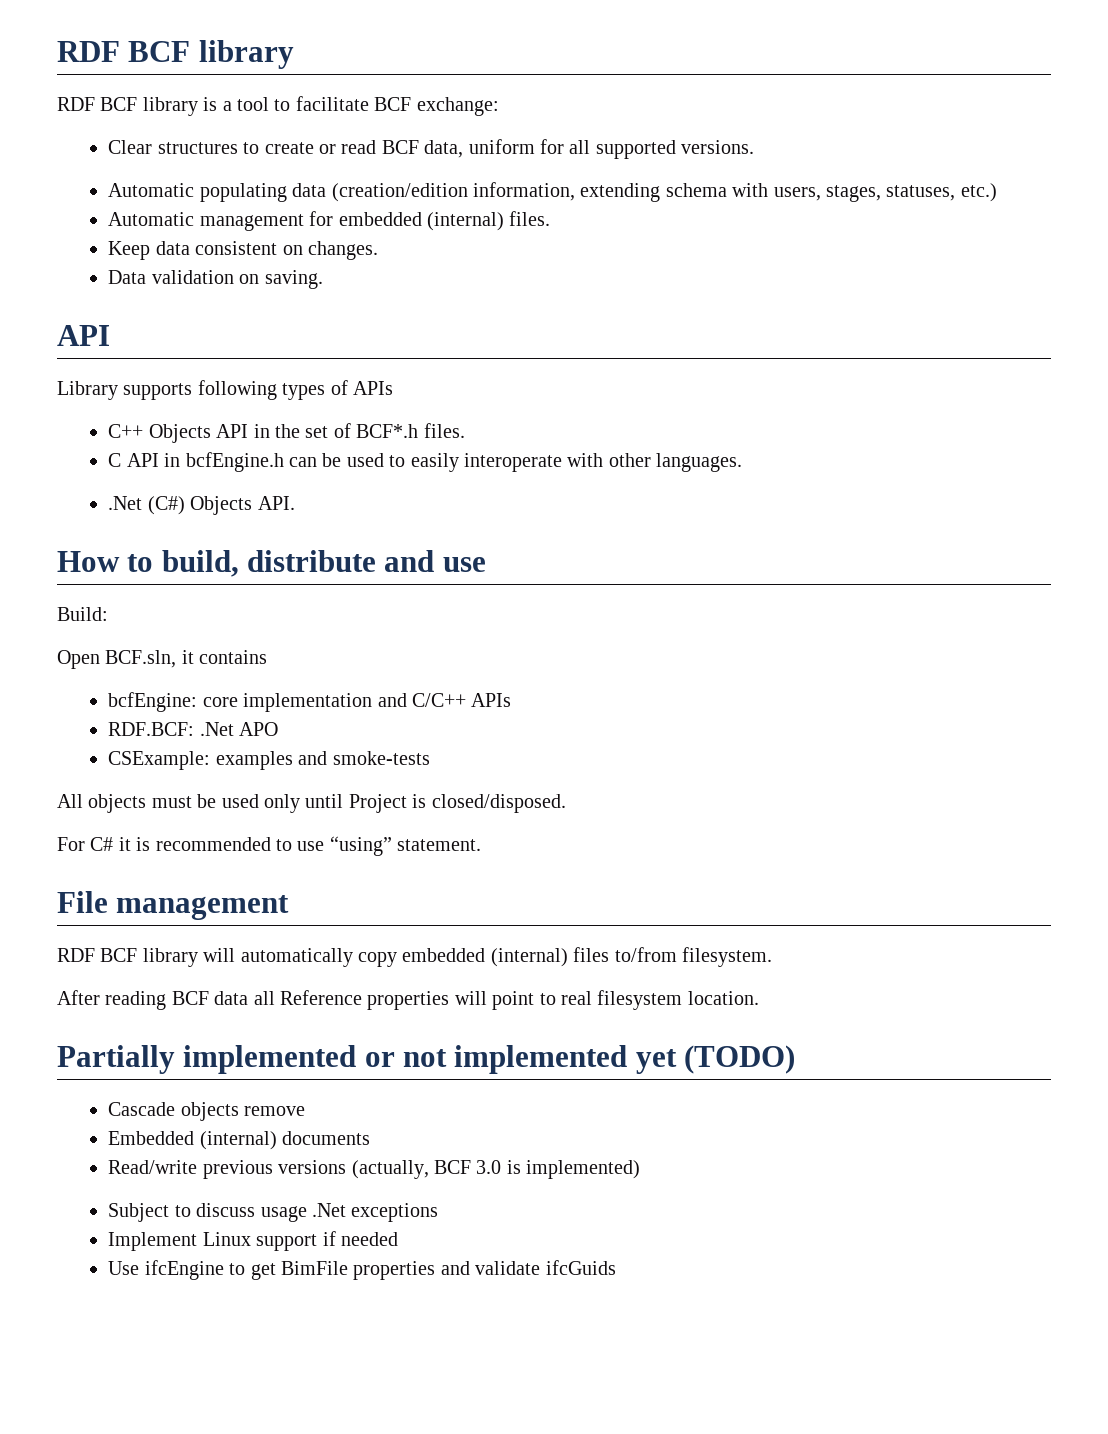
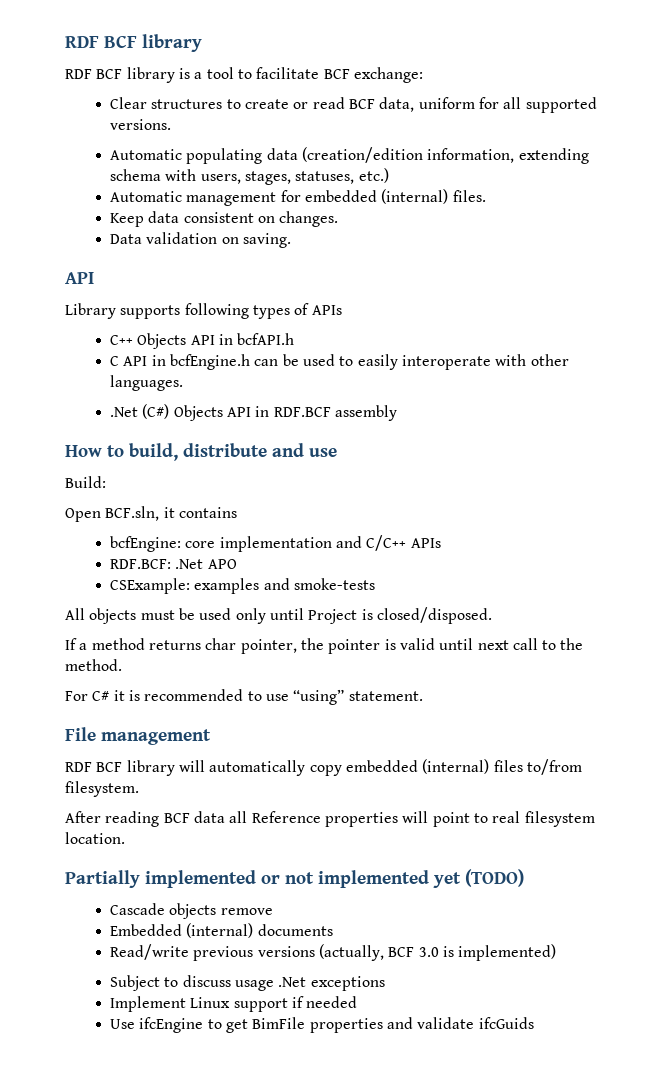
[275,423,465,438] the set of BCF*.h files. -> [237,333,295,345] bcfAPI.h
[257,496,295,510] API. -> [226,405,397,421] API in RDF.BCF assembly
(566, 803) none -> [65,638,584,654] [65,659,122,671] // If a method returns char pointer, the pointer is valid until next call to the method.

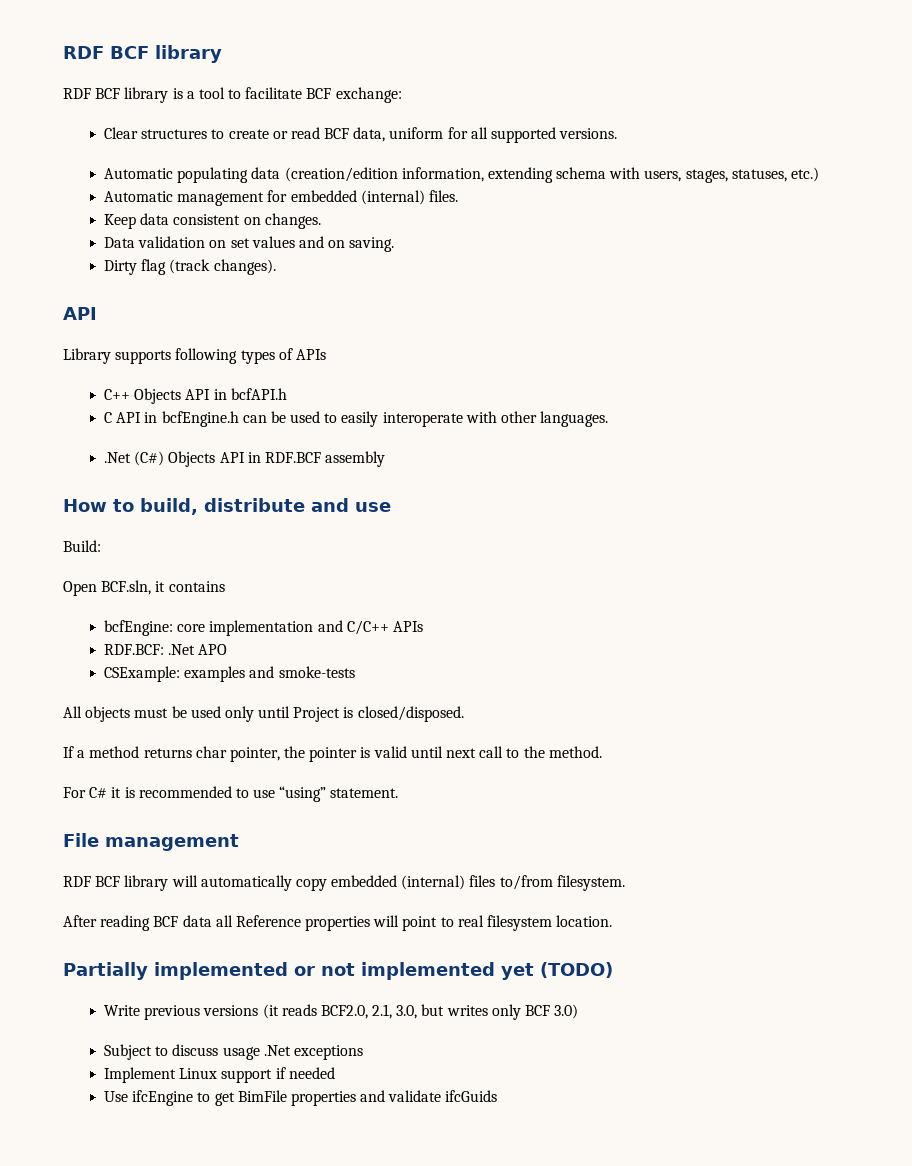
[242,233,291,248] saving. -> [230,236,395,252] [103,259,276,275] set values and on saving. // Dirty flag (track changes).
[109,903,273,919] [109,923,333,938] [109,944,557,961] Cascade objects remove // Embedded (internal) documents // Read/write previous versions (actually, BCF 3.0 is implemented) -> [103,1004,579,1020] Write previous versions (it reads BCF2.0, 2.1, 3.0, but writes only BCF 3.0)

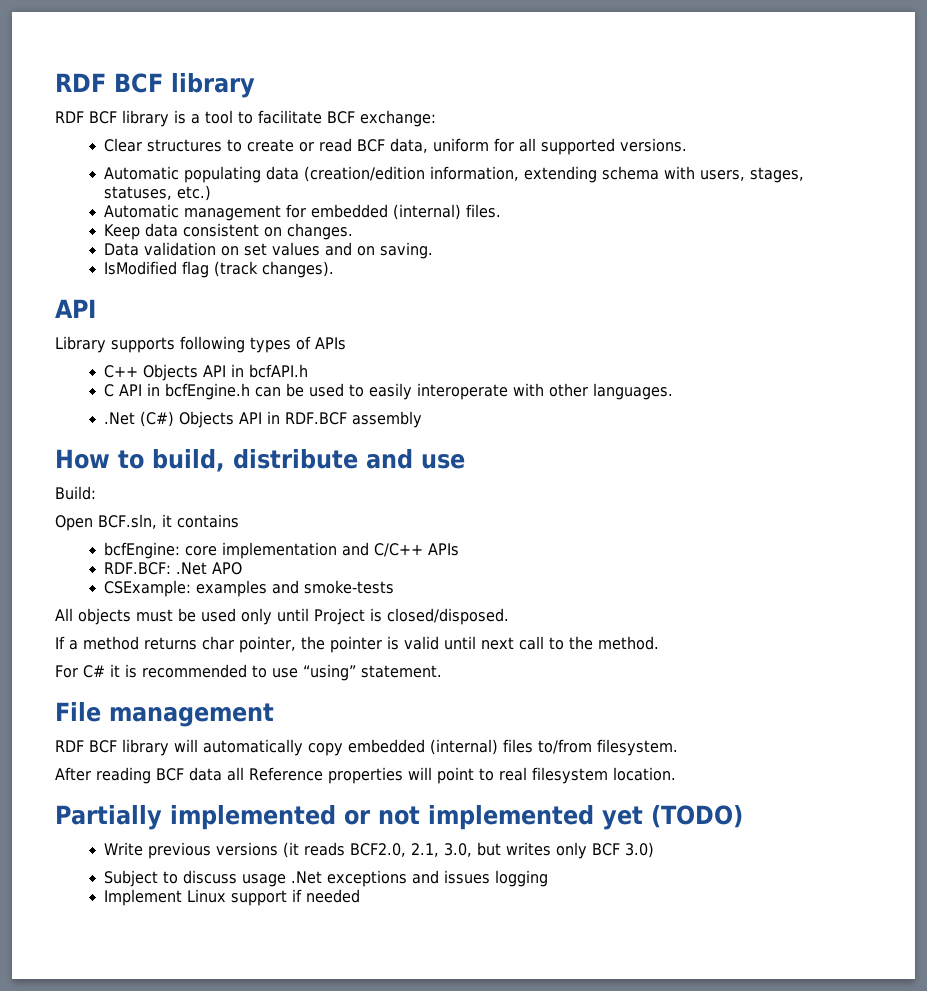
[103,260,137,275] Dirty -> [103,261,177,275] IsModified
(363, 1052) none -> [411,870,548,887] and issues logging
[103,1090,498,1106] // Use ifcEngine to get BimFile properties and validate ifcGuids -> (360, 896) none

